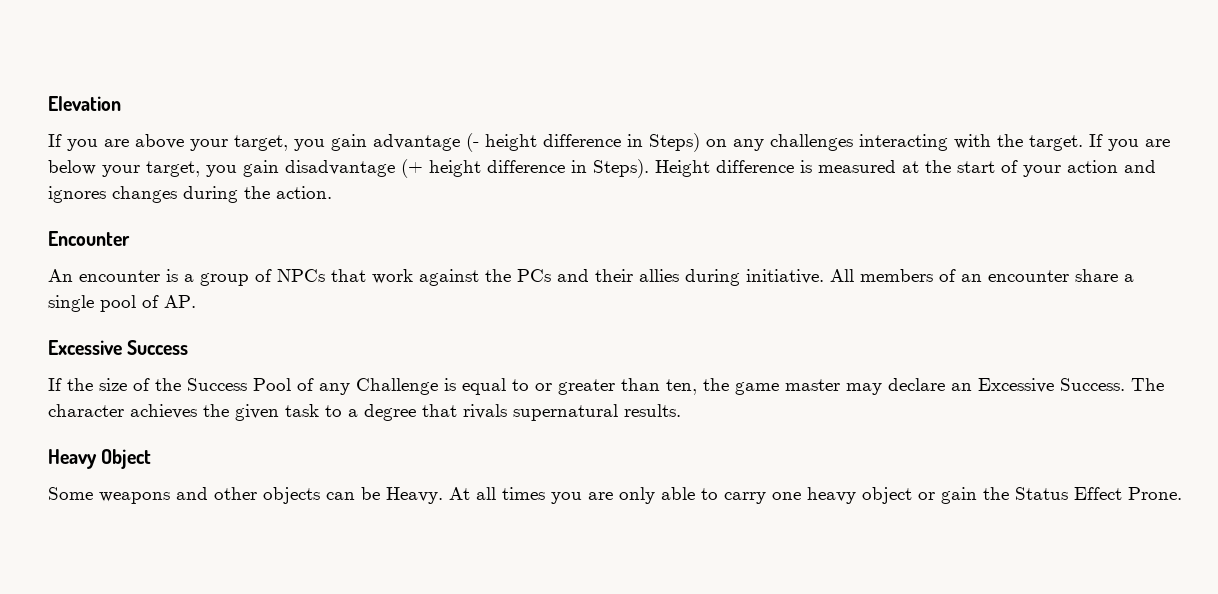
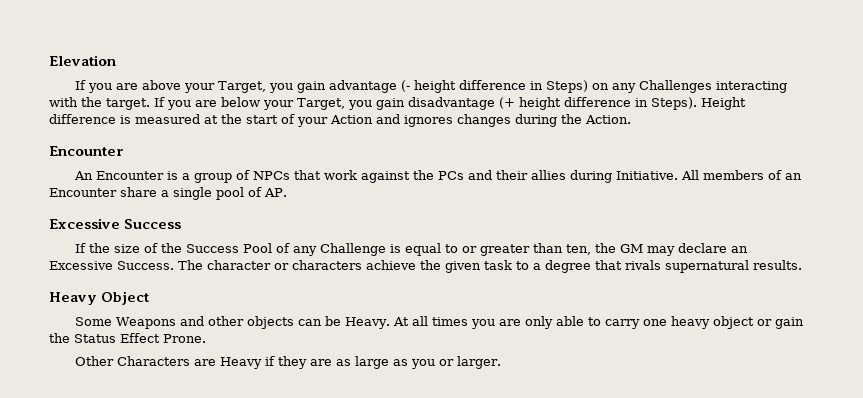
[234,135,288,151] target, -> [218,81,267,93] Target,
[770,134,853,151] challenges -> [639,80,713,93] Challenges
[146,161,200,177] target, -> [297,98,345,110] Target,
[1067,160,1118,173] action -> [330,115,373,124] Action
[276,186,332,199] action. -> [585,115,631,124] Action.
[79,270,160,282] encounter -> [96,171,165,180] Encounter
[746,269,824,284] initiative. -> [616,171,679,180] Initiative.
[988,270,1069,282] encounter -> [49,188,117,197] Encounter
[735,379,840,395] game master -> [620,244,644,253] GM
[130,404,197,419] achieves -> [274,260,416,270] or characters achieve
[99,492,170,504] weapons -> [116,317,177,329] Weapons
(1182, 493) none -> [75,356,502,369] // Other Characters are Heavy if they are as large as you or larger.

